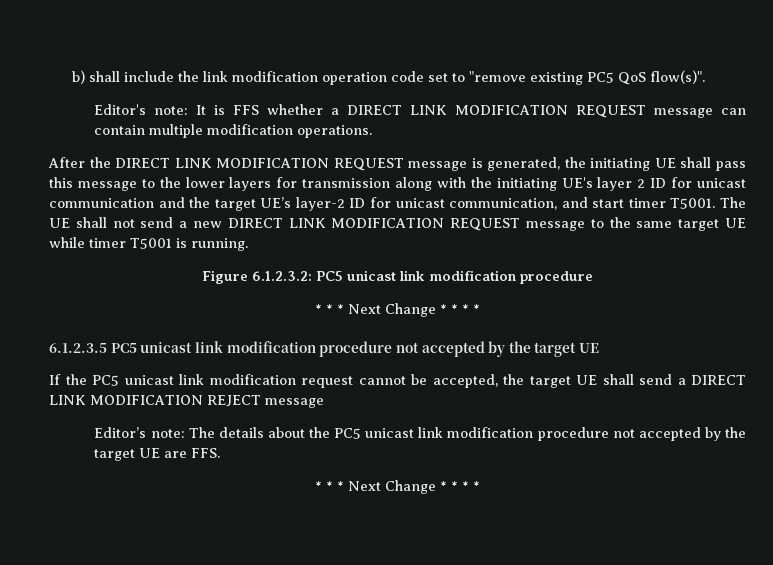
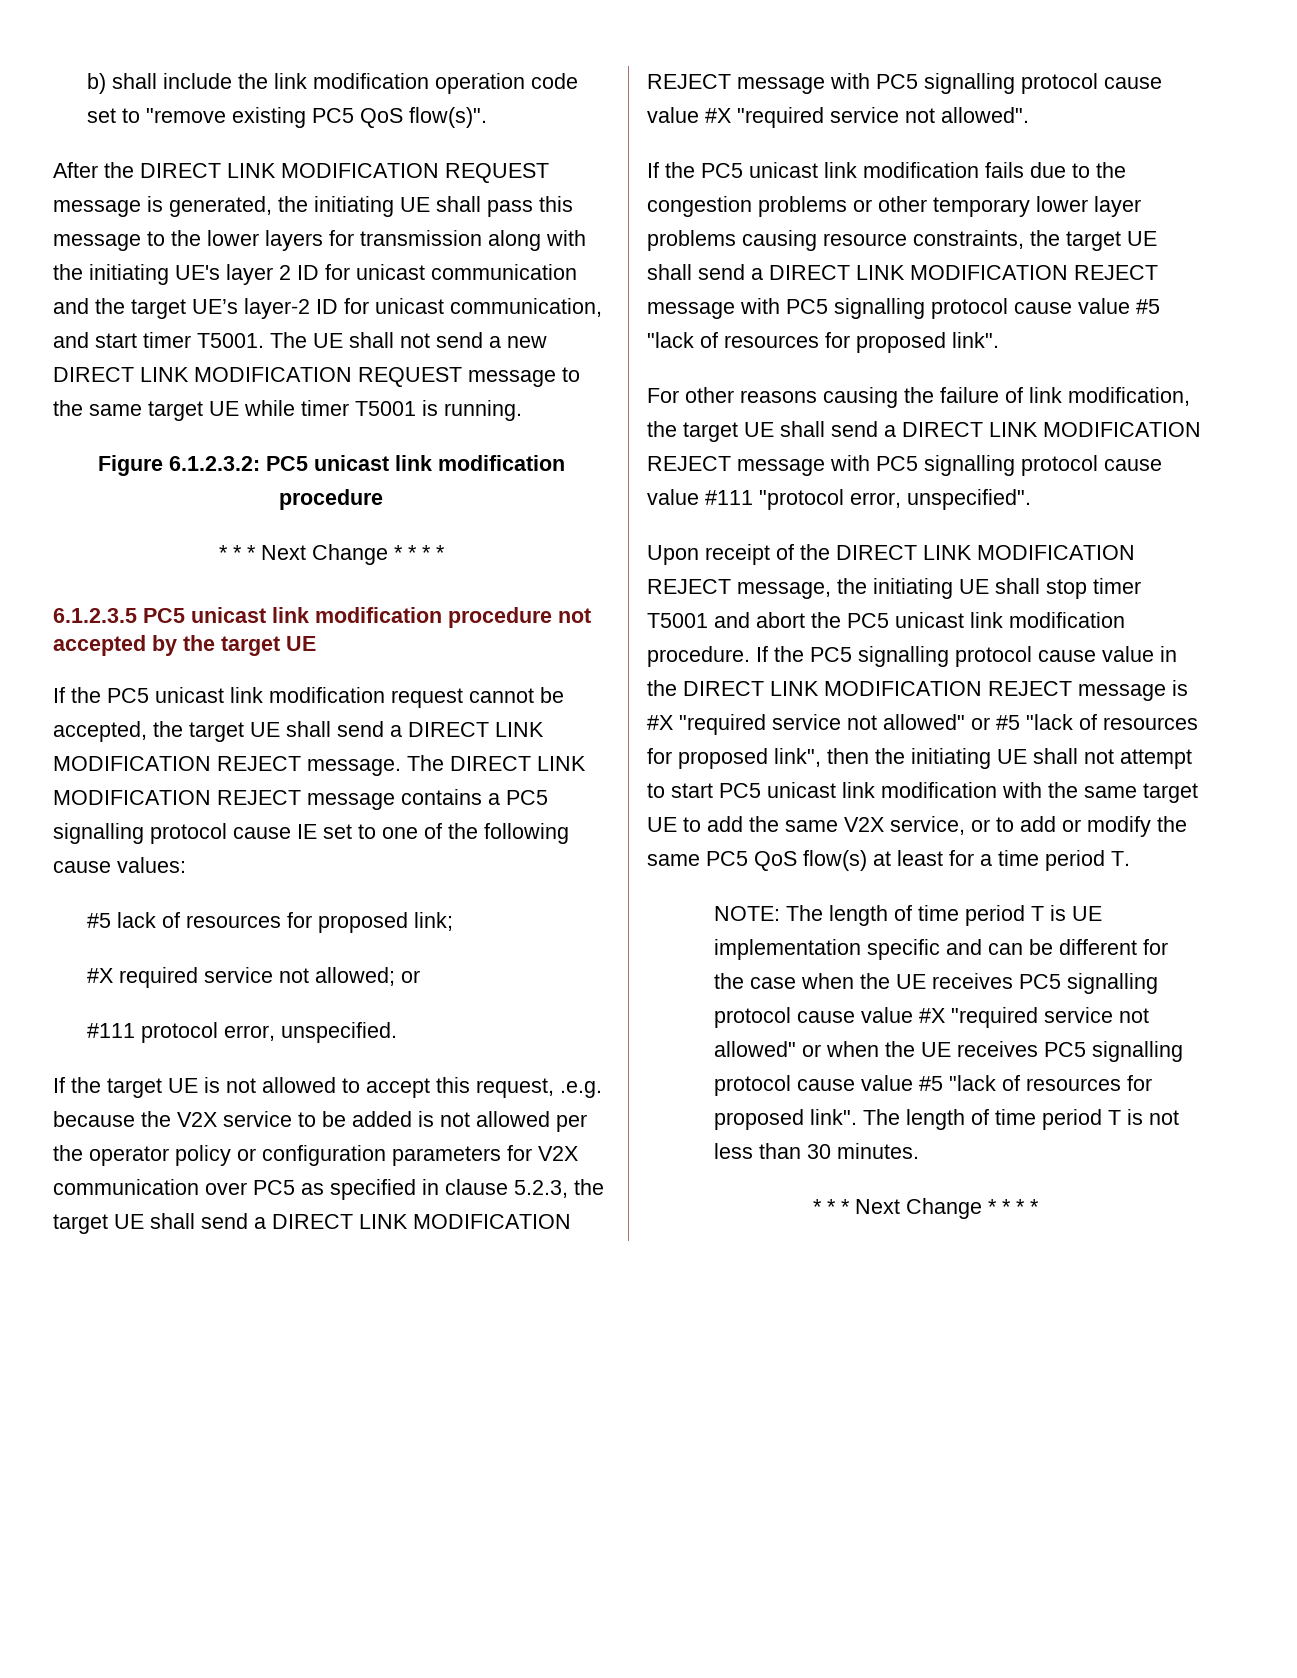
[94,104,746,118] [94,124,373,138] // Editor's note: It is FFS whether a DIRECT LINK MODIFICATION REQUEST message can contain multiple modification operations. -> (487, 117) none
[265,398,324,408] [94,427,746,441] [94,448,221,461] message // Editor’s note: The details about the PC5 unicast link modification procedure not accepted by the target UE are FFS. -> [307,755,586,776] [53,789,548,810] [53,823,569,844] [53,857,186,873] [86,912,453,933] [86,967,420,988] [86,1022,397,1043] [53,1077,602,1098] [53,1111,587,1132] [53,1145,578,1166] [53,1179,604,1200] [53,1213,571,1234] [647,73,1162,94] [647,107,1029,128] [647,162,1126,178] [647,196,1141,217] [647,230,1157,251] [647,264,1158,280] [647,298,1160,319] [647,332,999,353] [647,387,1190,408] [647,421,1201,442] [647,455,1162,476] [647,489,1031,510] [647,544,1135,565] [647,578,1141,599] [647,612,1125,628] [647,646,1177,667] [647,680,1188,701] [647,714,1198,735] [647,748,1192,769] [647,782,1198,803] [647,816,1187,837] [647,850,1130,871] [714,905,1103,926] [714,939,1169,960] [714,973,1159,994] [714,1007,1150,1028] [714,1041,1184,1062] [714,1075,1153,1096] [714,1109,1180,1130] [714,1143,920,1159] message. The DIRECT LINK MODIFICATION REJECT message contains a PC5 signalling protocol cause IE set to one of the following cause values: // #5 lack of resources for proposed link; // #X required service not allowed; or // #111 protocol error, unspecified. // If the target UE is not allowed to accept this request, .e.g. because the V2X service to be added is not allowed per the operator policy or configuration parameters for V2X communication over PC5 as specified in clause 5.2.3, the target UE shall send a DIRECT LINK MODIFICATION REJECT message with PC5 signalling protocol cause value #X "required service not allowed". // If the PC5 unicast link modification fails due to the congestion problems or other temporary lower layer problems causing resource constraints, the target UE shall send a DIRECT LINK MODIFICATION REJECT message with PC5 signalling protocol cause value #5 "lack of resources for proposed link". // For other reasons causing the failure of link modification, the target UE shall send a DIRECT LINK MODIFICATION REJECT message with PC5 signalling protocol cause value #111 "protocol error, unspecified". // Upon receipt of the DIRECT LINK MODIFICATION REJECT message, the initiating UE shall stop timer T5001 and abort the PC5 unicast link modification procedure. If the PC5 signalling protocol cause value in the DIRECT LINK MODIFICATION REJECT message is #X "required service not allowed" or #5 "lack of resources for proposed link", then the initiating UE shall not attempt to start PC5 unicast link modification with the same target UE to add the same V2X service, or to add or modify the same PC5 QoS flow(s) at least for a time period T. // NOTE: The length of time period T is UE implementation specific and can be different for the case when the UE receives PC5 signalling protocol cause value #X "required service not allowed" or when the UE receives PC5 signalling protocol cause value #5 "lack of resources for proposed link". The length of time period T is not less than 30 minutes.

